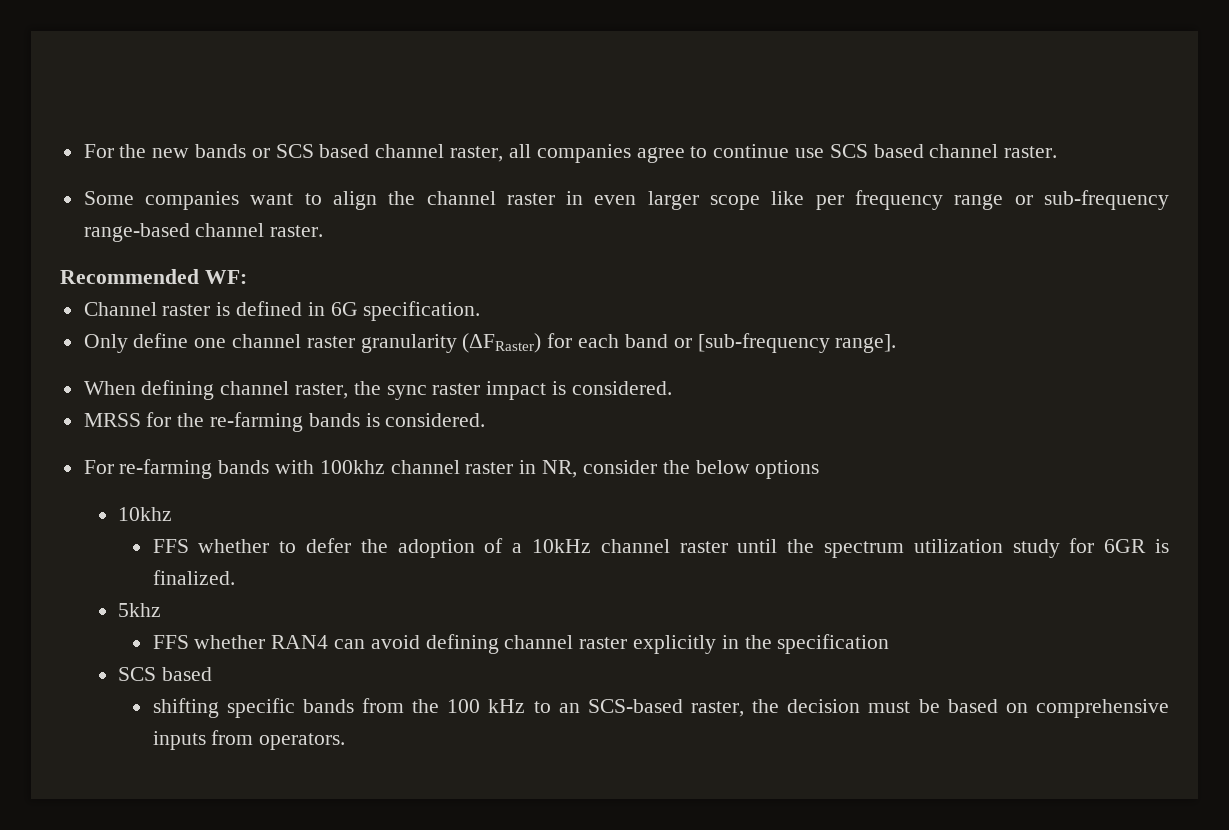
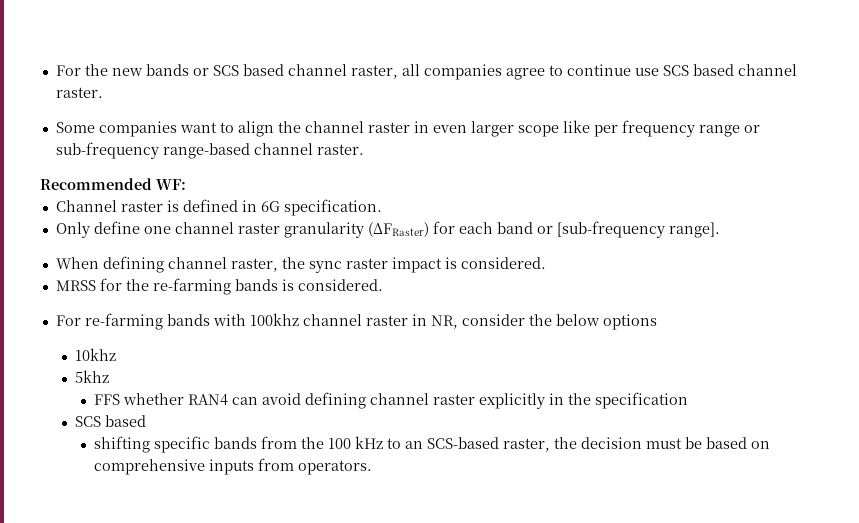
[152,538,1169,558] [152,570,235,585] // FFS whether to defer the adoption of a 10kHz channel raster until the spectrum utilization study for 6GR is finalized. -> (116, 354) none

